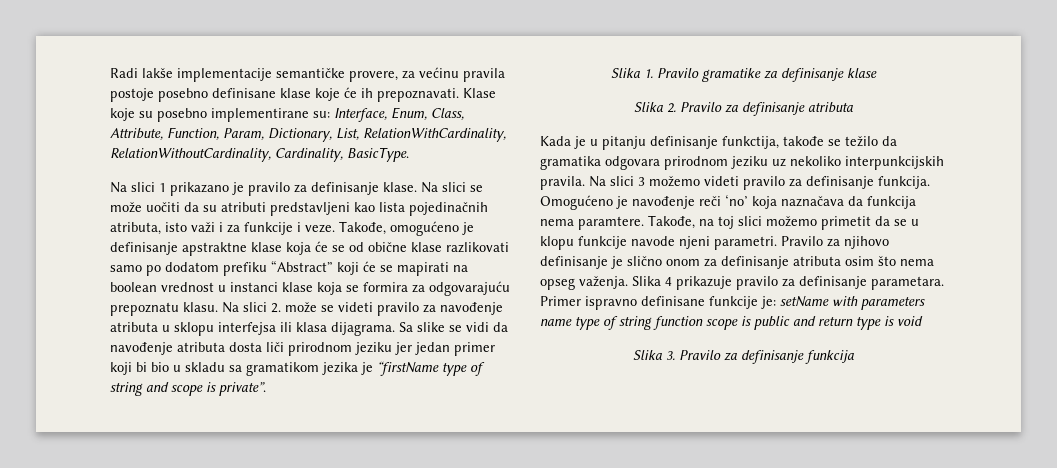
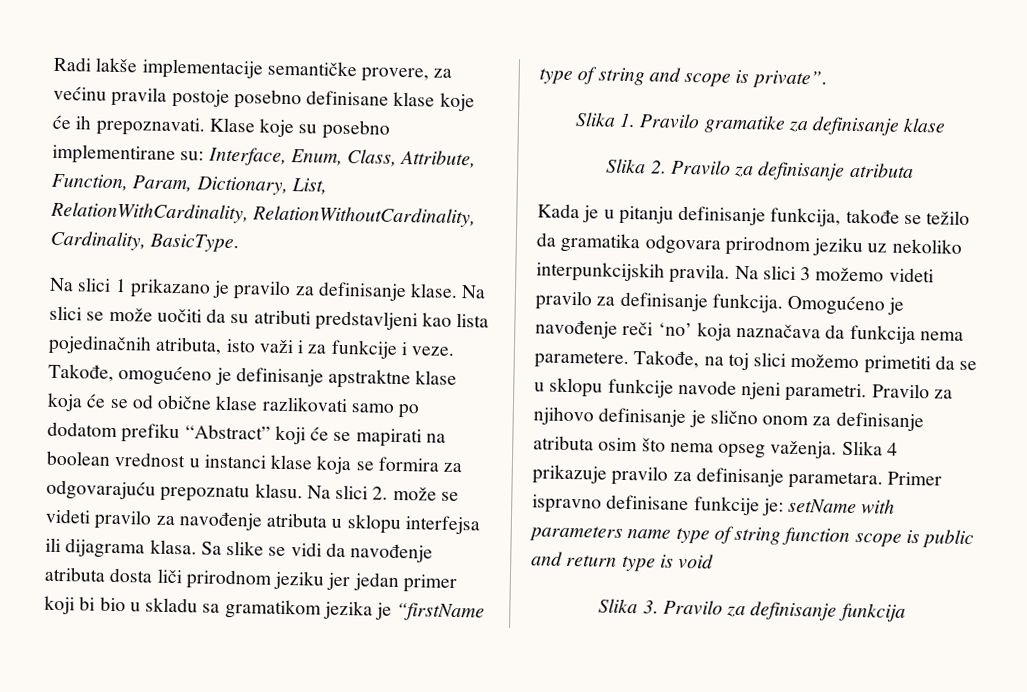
[296,322,395,336] klasa dijagrama. -> [65,538,197,559] dijagrama klasa.
[722,136,779,149] funkctija, -> [770,207,842,227] funkcija,
[578,216,644,230] paramtere. -> [534,350,629,370] parametere.
[821,216,871,230] primetit -> [863,355,931,375] primetiti
[540,236,574,250] klopu -> [549,377,604,398] sklopu

